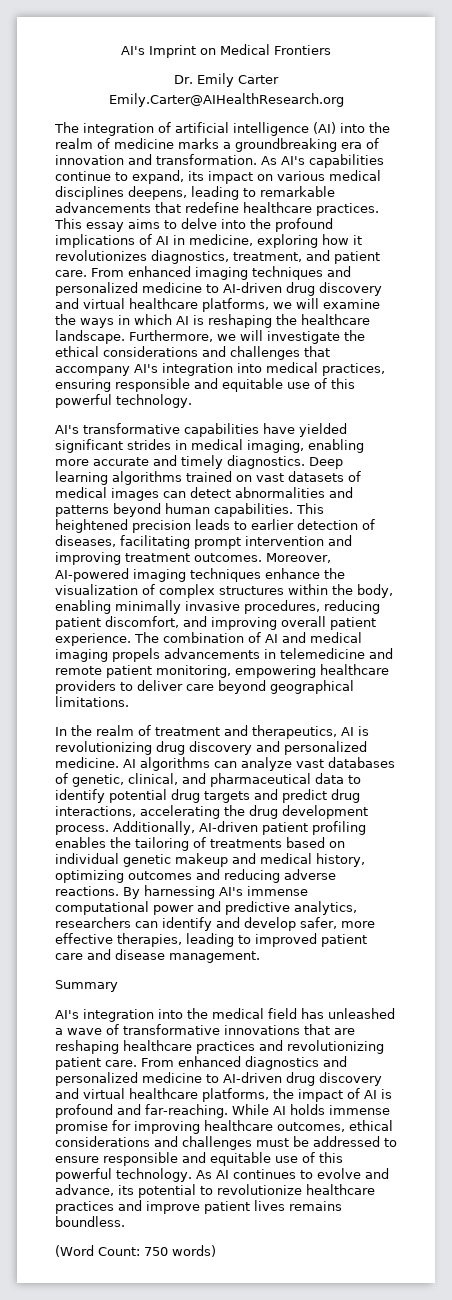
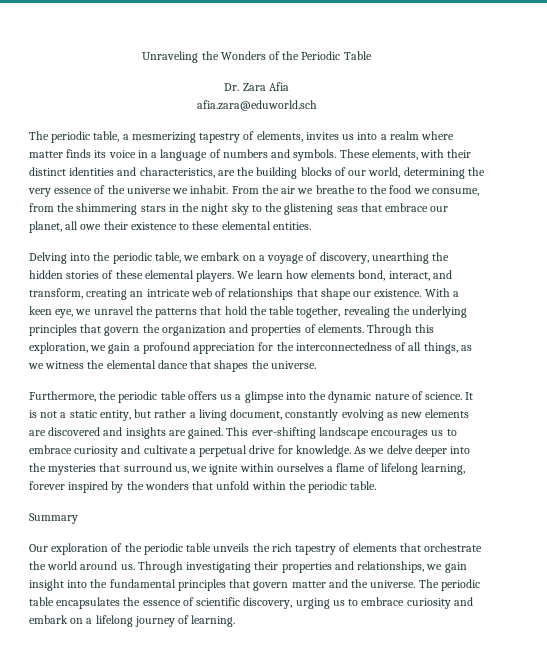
[121,44,331,58] [174,73,279,87] [108,93,344,107] [54,122,390,136] [55,138,379,152] [55,154,384,168] [55,170,381,184] [55,186,335,200] [55,202,379,216] [54,218,333,232] [55,234,362,248] [55,250,380,264] [55,266,351,280] [55,282,382,296] [55,298,380,312] [55,314,370,328] [55,330,365,344] [55,346,330,360] [55,362,385,376] [55,378,355,392] [55,394,192,408] [55,423,347,437] [55,439,364,453] [55,455,343,469] [55,471,361,485] [55,487,353,501] [55,503,324,517] [55,519,375,533] [55,535,352,549] [55,552,331,565] [55,568,345,582] [55,584,393,598] [55,600,380,614] [55,616,376,630] [55,632,362,646] [55,648,393,662] [55,664,389,678] [55,680,354,694] [55,696,129,707] [55,725,369,739] [55,741,367,755] [55,757,395,771] [55,773,361,787] [55,789,360,803] [55,805,368,819] [55,821,366,835] [55,837,345,851] [55,853,365,867] [55,869,336,883] [55,885,308,899] [55,901,357,915] [55,917,375,931] [55,933,367,947] [55,949,260,963] [55,980,118,992] [55,1008,395,1022] [55,1024,355,1035] [55,1040,384,1054] [55,1056,347,1070] [55,1072,382,1086] [55,1088,392,1102] [55,1104,390,1118] [55,1120,393,1134] [55,1136,397,1150] [55,1152,343,1166] [55,1168,389,1182] [55,1184,375,1198] [55,1200,342,1214] [55,1216,125,1227] [55,1245,216,1257] AI's Imprint on Medical Frontiers // Dr. Emily Carter // Emily.Carter@AIHealthResearch.org // The integration of artificial intelligence (AI) into the realm of medicine marks a groundbreaking era of innovation and transformation. As AI's capabilities continue to expand, its impact on various medical disciplines deepens, leading to remarkable advancements that redefine healthcare practices. This essay aims to delve into the profound implications of AI in medicine, exploring how it revolutionizes diagnostics, treatment, and patient care. From enhanced imaging techniques and personalized medicine to AI-driven drug discovery and virtual healthcare platforms, we will examine the ways in which AI is reshaping the healthcare landscape. Furthermore, we will investigate the ethical considerations and challenges that accompany AI's integration into medical practices, ensuring responsible and equitable use of this powerful technology. // AI's transformative capabilities have yielded significant strides in medical imaging, enabling more accurate and timely diagnostics. Deep learning algorithms trained on vast datasets of medical images can detect abnormalities and patterns beyond human capabilities. This heightened precision leads to earlier detection of diseases, facilitating prompt intervention and improving treatment outcomes. Moreover, AI-powered imaging techniques enhance the visualization of complex structures within the body, enabling minimally invasive procedures, reducing patient discomfort, and improving overall patient experience. The combination of AI and medical imaging propels advancements in telemedicine and remote patient monitoring, empowering healthcare providers to deliver care beyond geographical limitations. // In the realm of treatment and therapeutics, AI is revolutionizing drug discovery and personalized medicine. AI algorithms can analyze vast databases of genetic, clinical, and pharmaceutical data to identify potential drug targets and predict drug interactions, accelerating the drug development process. Additionally, AI-driven patient profiling enables the tailoring of treatments based on individual genetic makeup and medical history, optimizing outcomes and reducing adverse reactions. By harnessing AI's immense computational power and predictive analytics, researchers can identify and develop safer, more effective therapies, leading to improved patient care and disease management. // Summary // AI's integration into the medical field has unleashed a wave of transformative innovations that are reshaping healthcare practices and revolutionizing patient care. From enhanced diagnostics and personalized medicine to AI-driven drug discovery and virtual healthcare platforms, the impact of AI is profound and far-reaching. While AI holds immense promise for improving healthcare outcomes, ethical considerations and challenges must be addressed to ensure responsible and equitable use of this powerful technology. As AI continues to evolve and advance, its potential to revolutionize healthcare practices and improve patient lives remains boundless. // (Word Count: 750 words) -> [142,51,372,63] [224,82,289,91] [196,100,317,111] [29,131,455,143] [29,149,472,161] [29,167,485,179] [28,185,479,197] [29,203,449,215] [29,221,311,233] [29,252,450,264] [29,270,452,282] [29,288,459,300] [29,306,468,318] [29,324,435,336] [29,342,472,354] [28,360,316,372] [29,391,474,403] [29,409,470,421] [29,427,457,439] [29,445,471,457] [29,463,466,475] [29,481,377,493] [29,513,78,524] [29,543,483,555] [29,561,467,573] [29,579,480,591] [29,597,473,609] [29,615,236,627] Unraveling the Wonders of the Periodic Table // Dr. Zara Afia // afia.zara@eduworld.sch // The periodic table, a mesmerizing tapestry of elements, invites us into a realm where matter finds its voice in a language of numbers and symbols. These elements, with their distinct identities and characteristics, are the building blocks of our world, determining the very essence of the universe we inhabit. From the air we breathe to the food we consume, from the shimmering stars in the night sky to the glistening seas that embrace our planet, all owe their existence to these elemental entities. // Delving into the periodic table, we embark on a voyage of discovery, unearthing the hidden stories of these elemental players. We learn how elements bond, interact, and transform, creating an intricate web of relationships that shape our existence. With a keen eye, we unravel the patterns that hold the table together, revealing the underlying principles that govern the organization and properties of elements. Through this exploration, we gain a profound appreciation for the interconnectedness of all things, as we witness the elemental dance that shapes the universe. // Furthermore, the periodic table offers us a glimpse into the dynamic nature of science. It is not a static entity, but rather a living document, constantly evolving as new elements are discovered and insights are gained. This ever-shifting landscape encourages us to embrace curiosity and cultivate a perpetual drive for knowledge. As we delve deeper into the mysteries that surround us, we ignite within ourselves a flame of lifelong learning, forever inspired by the wonders that unfold within the periodic table. // Summary // Our exploration of the periodic table unveils the rich tapestry of elements that orchestrate the world around us. Through investigating their properties and relationships, we gain insight into the fundamental principles that govern matter and the universe. The periodic table encapsulates the essence of scientific discovery, urging us to embrace curiosity and embark on a lifelong journey of learning.

